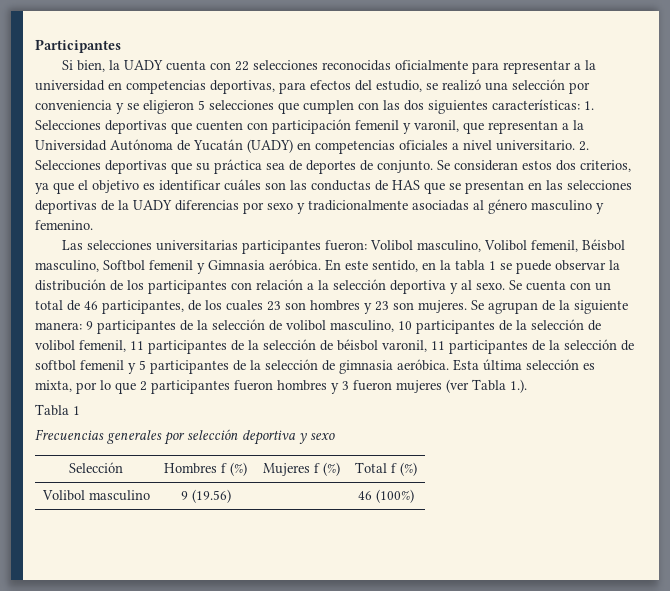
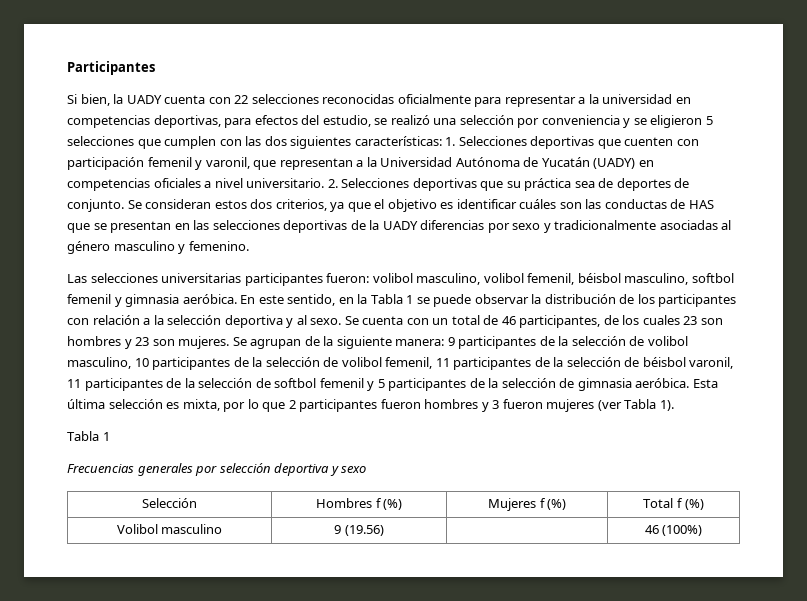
[369,239,625,252] [35,260,265,274] Volibol masculino, Volibol femenil, Béisbol masculino, Softbol femenil y Gimnasia -> [372,273,734,285] [67,294,180,307] volibol masculino, volibol femenil, béisbol masculino, softbol femenil y gimnasia
[455,260,485,271] tabla -> [370,294,403,304] Tabla
[510,379,527,393] 1.). -> [659,400,674,411] 1).

